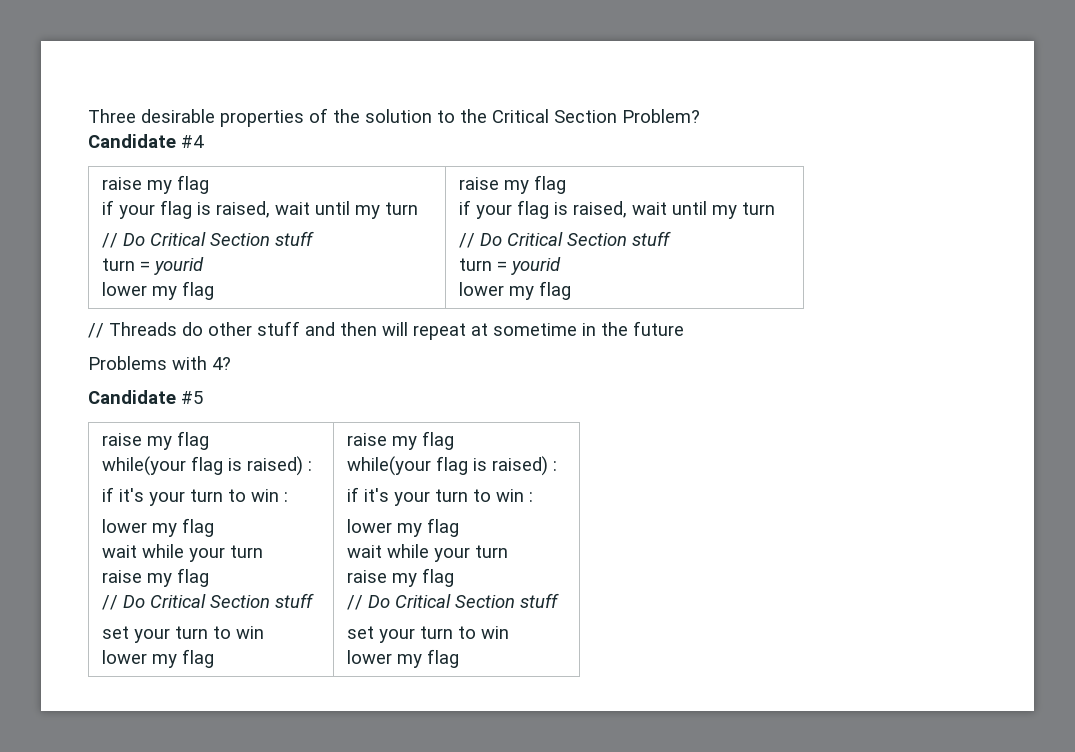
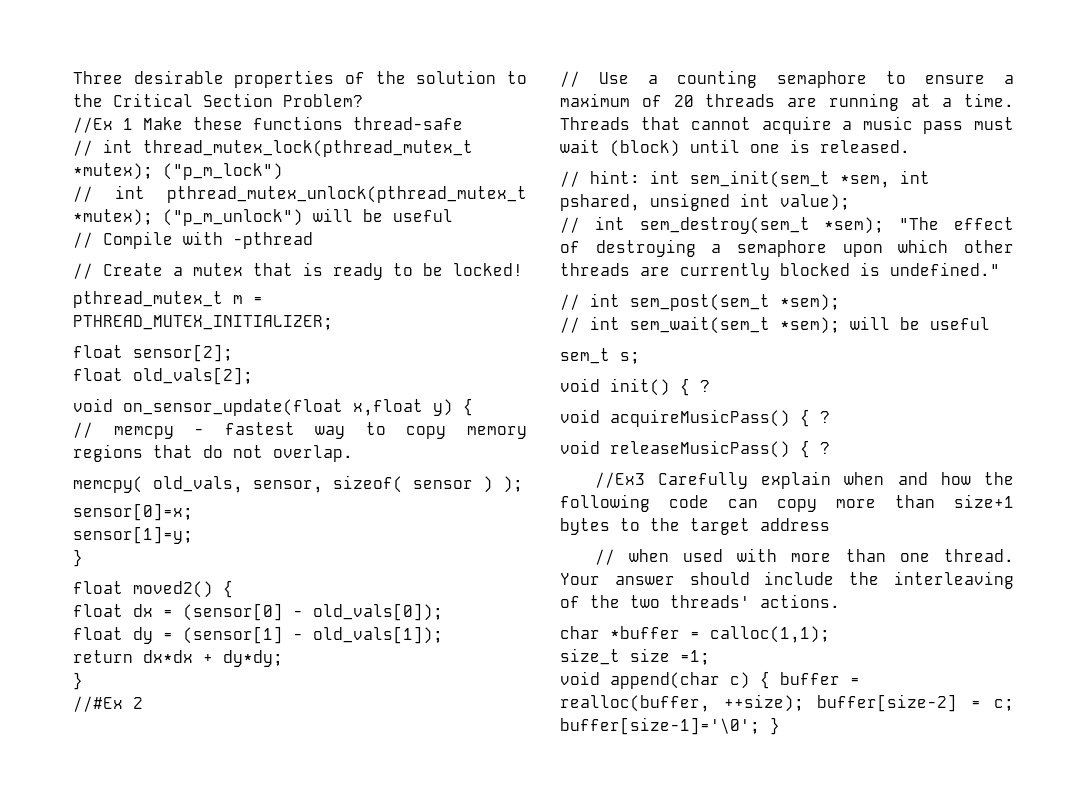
[88,134,204,148] [102,175,210,194] [102,200,419,219] [102,231,315,248] [102,257,205,275] [102,281,215,300] [459,175,567,194] [459,200,776,219] [459,231,672,248] [459,257,562,275] [459,281,572,300] [88,321,684,340] [88,356,231,370] [88,390,203,404] [102,431,210,450] [102,456,313,476] [102,487,289,506] [102,518,215,537] [102,544,264,562] [102,568,210,587] [102,593,315,610] [102,626,265,643] [102,649,215,668] [347,431,455,450] [347,456,558,476] [347,487,534,506] [347,518,460,537] [347,544,509,562] [347,568,455,587] [347,593,560,610] [347,626,510,643] [347,649,460,668] Candidate #4 // raise my flag // if your flag is raised, wait until my turn // // Do Critical Section stuff // turn = yourid // lower my flag | raise my flag // if your flag is raised, wait until my turn // // Do Critical Section stuff // turn = yourid // lower my flag // // Threads do other stuff and then will repeat at sometime in the future // Problems with 4? // Candidate #5 // raise my flag // while(your flag is raised) : // if it's your turn to win : // lower my flag // wait while your turn // raise my flag // // Do Critical Section stuff // set your turn to win // lower my flag | raise my flag // while(your flag is raised) : // if it's your turn to win : // lower my flag // wait while your turn // raise my flag // // Do Critical Section stuff // set your turn to win // lower my flag -> [73,116,463,133] [73,139,473,157] [73,163,283,180] [73,185,527,203] [73,208,453,226] [73,231,313,249] [73,262,523,280] [73,291,263,308] [73,315,333,330] [73,344,233,362] [73,367,253,385] [73,398,473,416] [73,422,527,439] [73,444,353,462] [73,475,523,493] [73,503,193,521] [73,526,193,544] [73,549,83,567] [73,580,233,598] [73,603,443,621] [73,626,443,644] [73,650,283,667] [73,672,83,690] [73,696,143,712] [560,70,1014,88] [560,93,1014,111] [560,116,1014,134] [560,139,910,157] [560,170,930,188] [560,193,850,211] [560,216,1014,234] [560,239,1014,257] [560,262,1000,280] [560,293,840,311] [560,316,990,334] [560,348,640,364] [560,378,710,396] [560,409,830,427] [560,440,830,458] [594,471,1015,489] [560,494,1014,512] [560,518,830,535] [594,548,1014,565] [560,571,1014,589] [560,594,840,608] [560,626,830,643] [560,648,710,665] [560,671,860,689] [560,694,1014,712] [560,717,780,735] //Ex 1 Make these functions thread-safe // // int thread_mutex_lock(pthread_mutex_t *mutex); ("p_m_lock") // // int pthread_mutex_unlock(pthread_mutex_t *mutex); ("p_m_unlock") will be useful // // Compile with -pthread // // Create a mutex that is ready to be locked! // pthread_mutex_t m = PTHREAD_MUTEX_INITIALIZER; // float sensor[2]; // float old_vals[2]; // void on_sensor_update(float x,float y) { // // memcpy - fastest way to copy memory regions that do not overlap. // memcpy( old_vals, sensor, sizeof( sensor ) ); // sensor[0]=x; // sensor[1]=y; // } // float moved2() { // float dx = (sensor[0] - old_vals[0]); // float dy = (sensor[1] - old_vals[1]); // return dx*dx + dy*dy; // } // //#Ex 2 // // Use a counting semaphore to ensure a maximum of 20 threads are running at a time. Threads that cannot acquire a music pass must wait (block) until one is released. // // hint: int sem_init(sem_t *sem, int pshared, unsigned int value); // // int sem_destroy(sem_t *sem); "The effect of destroying a semaphore upon which other threads are currently blocked is undefined." // // int sem_post(sem_t *sem); // // int sem_wait(sem_t *sem); will be useful // sem_t s; // void init() { ? // void acquireMusicPass() { ? // void releaseMusicPass() { ? // //Ex3 Carefully explain when and how the following code can copy more than size+1 bytes to the target address // // when used with more than one thread. Your answer should include the interleaving of the two threads' actions. // char *buffer = calloc(1,1); // size_t size =1; // void append(char c) { buffer = realloc(buffer, ++size); buffer[size-2] = c; buffer[size-1]='\0'; }

